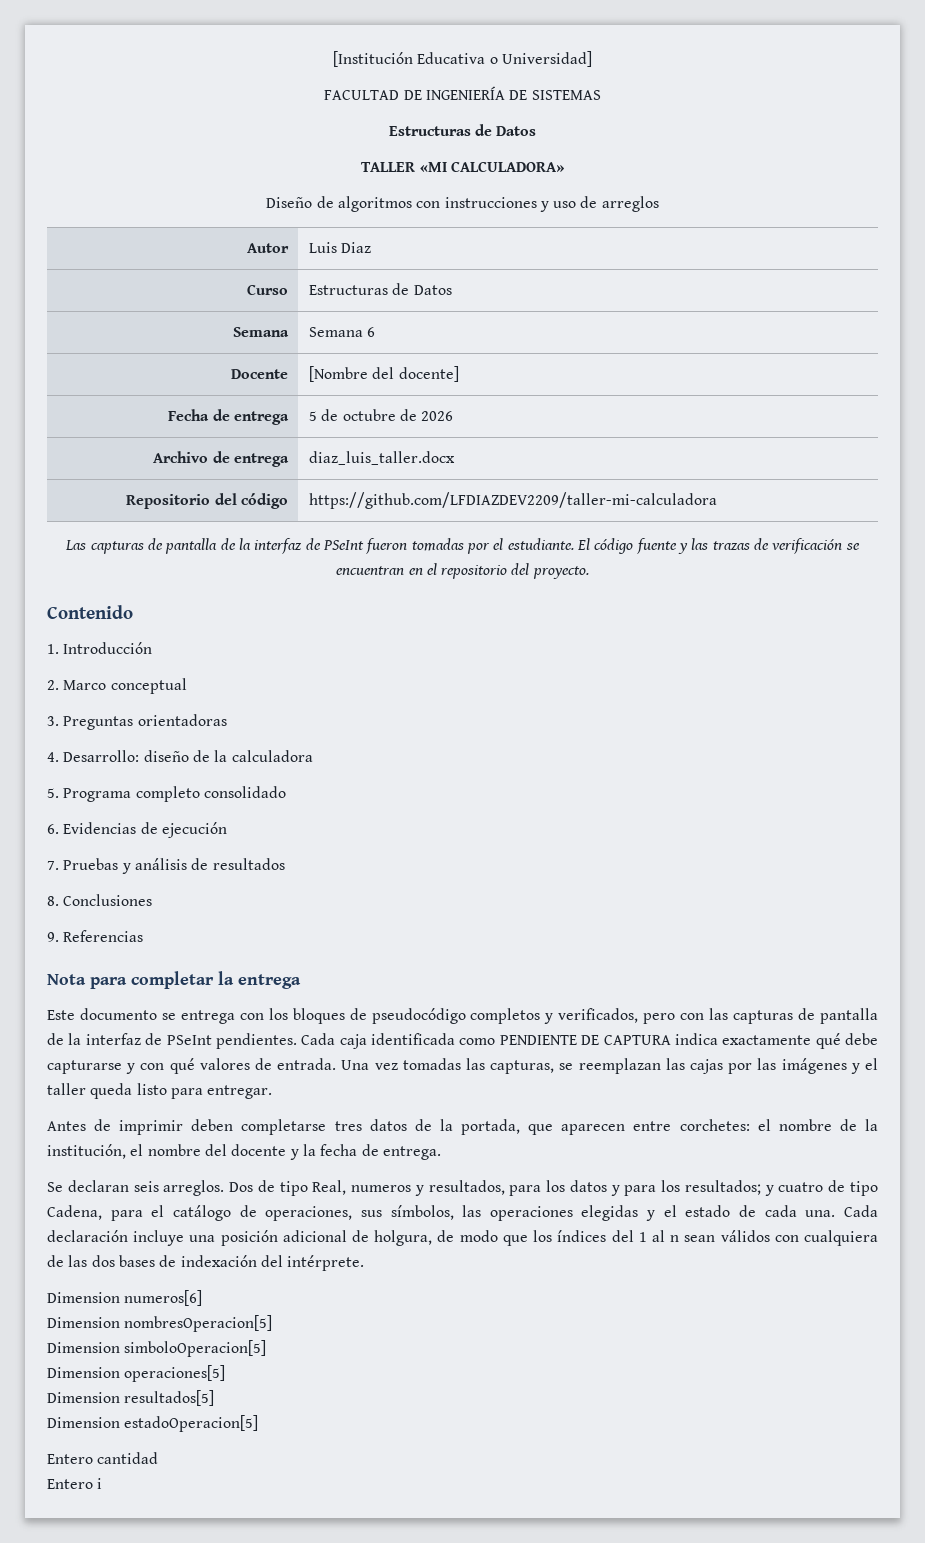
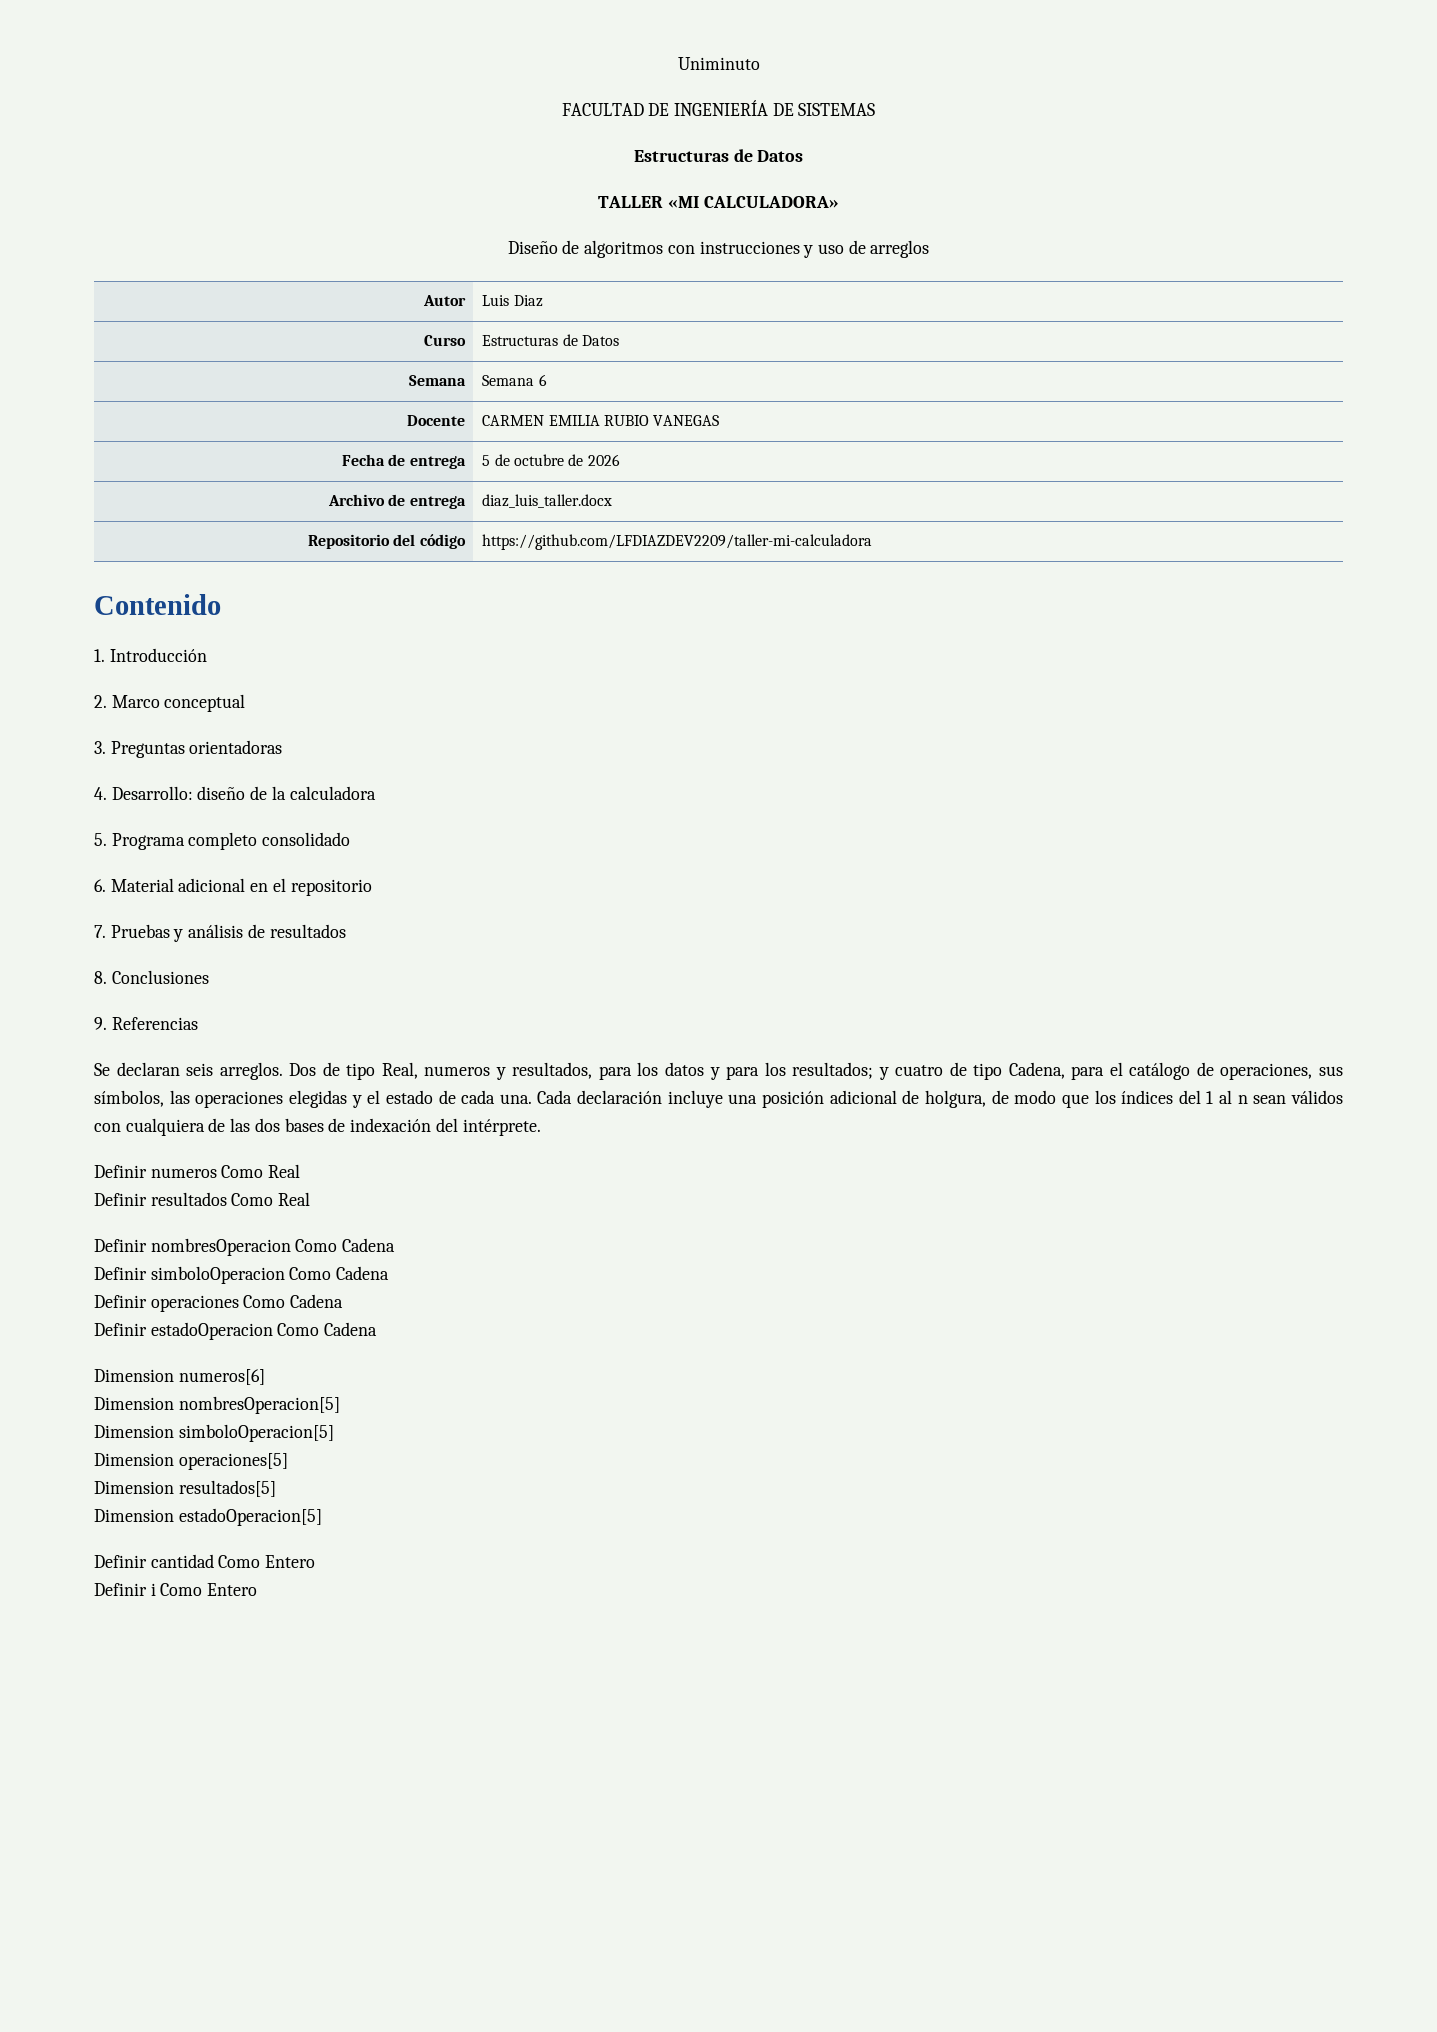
[333,51,592,67] [Institución Educativa o Universidad] -> [677,57,760,70] Uniminuto
[308,366,459,382] [Nombre del docente] -> [482,415,720,426] CARMEN EMILIA RUBIO VANEGAS
[65,538,860,554] [336,563,589,579] // Las capturas de pantalla de la interfaz de PSeInt fueron tomadas por el estudiante. El código fuente y las trazas de verificación se encuentran en el repositorio del proyecto. -> (873, 542) none
[63,822,227,838] Evidencias de ejecución -> [110,878,372,896] Material adicional en el repositorio
[47,971,301,989] [47,1008,879,1024] [47,1033,878,1049] [47,1058,879,1074] [47,1083,273,1099] [47,1119,879,1135] [47,1144,441,1160] // Nota para completar la entrega // Este documento se entrega con los bloques de pseudocódigo completos y verificados, pero con las capturas de pantalla de la interfaz de PSeInt pendientes. Cada caja identificada como PENDIENTE DE CAPTURA indica exactamente qué debe capturarse y con qué valores de entrada. Una vez tomadas las capturas, se reemplazan las cajas por las imágenes y el taller queda listo para entregar. // Antes de imprimir deben completarse tres datos de la portada, que aparecen entre corchetes: el nombre de la institución, el nombre del docente y la fecha de entrega. -> (198, 1023) none
(365, 1263) none -> [94,1164,301,1178] [94,1192,311,1206] [94,1238,396,1256] [94,1266,390,1284] [94,1294,344,1312] [94,1322,378,1340] // Definir numeros Como Real // Definir resultados Como Real // Definir nombresOperacion Como Cadena // Definir simboloOperacion Como Cadena // Definir operaciones Como Cadena // Definir estadoOperacion Como Cadena
[47,1452,159,1464] [47,1478,103,1489] Entero cantidad // Entero i -> [94,1554,316,1568] [94,1583,258,1596] Definir cantidad Como Entero // Definir i Como Entero

